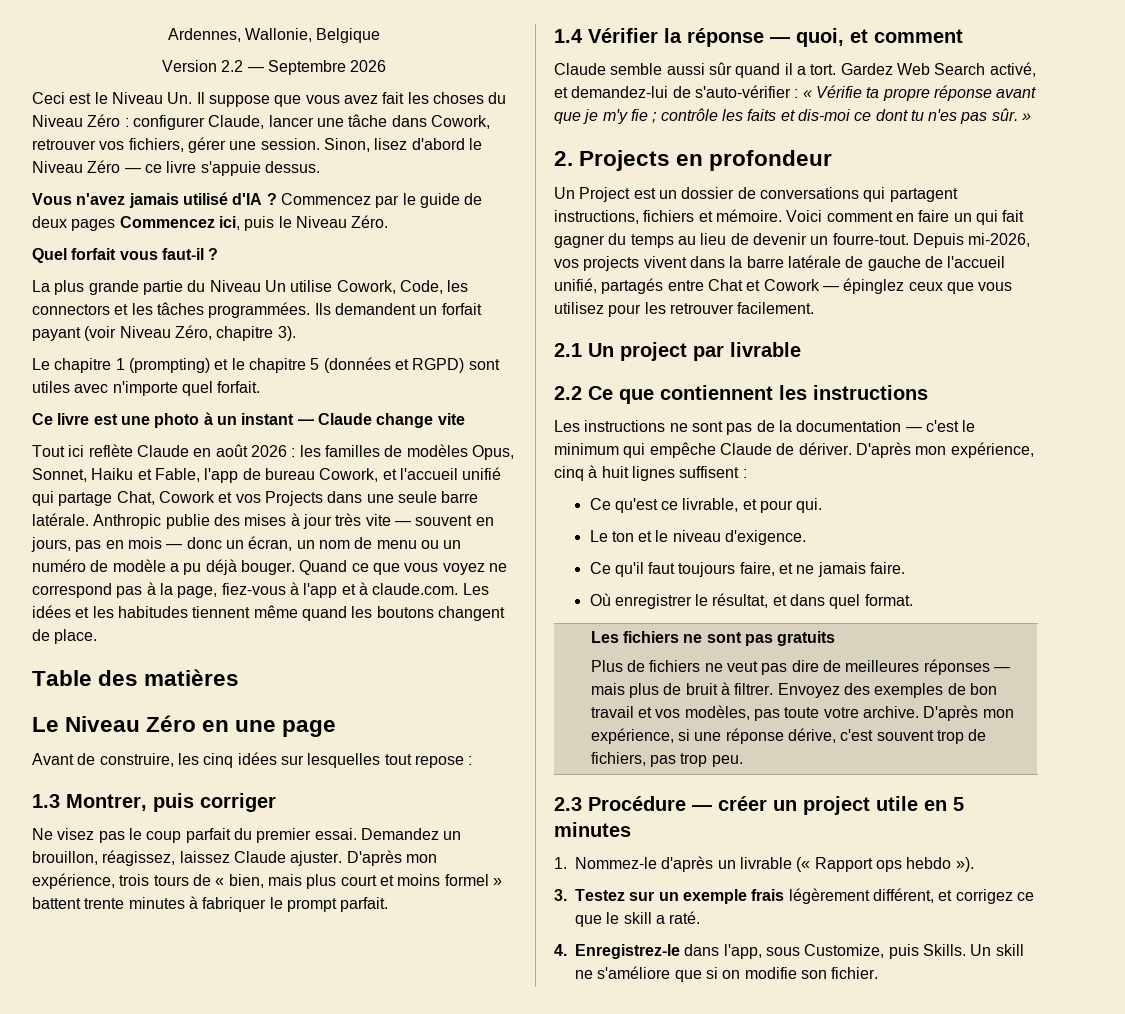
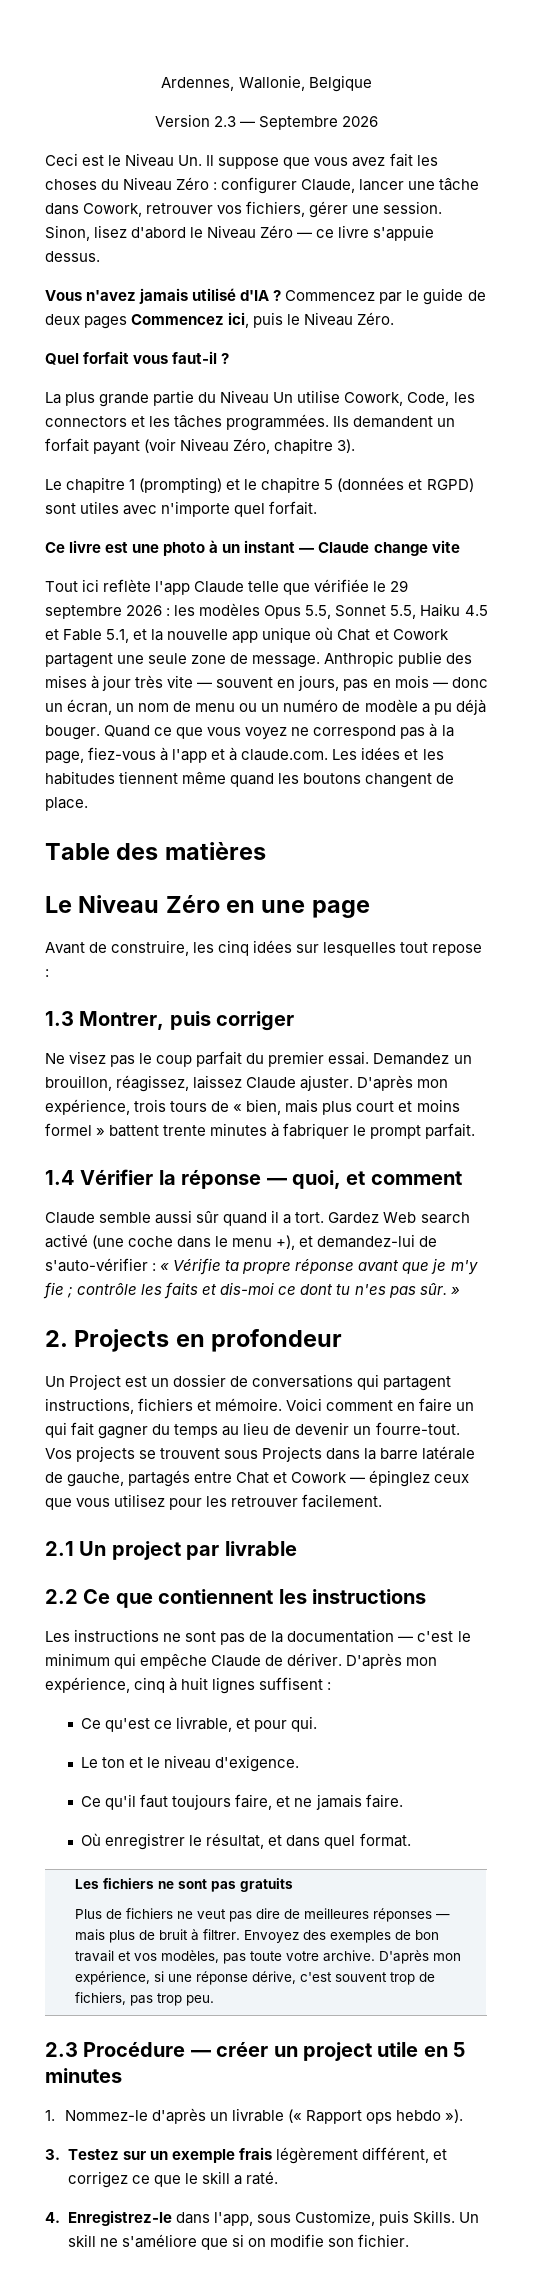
[221,60,244,72] 2.2 -> [213,116,236,127] 2.3
[136,444,514,460] [32,467,502,483] [32,491,479,506] [32,513,89,526] Claude en août 2026 : les familles de modèles Opus, Sonnet, Haiku et Fable, l'app de bureau Cowork, et l'accueil unifié qui partage Chat, Cowork et vos Projects dans une seule barre latérale. -> [155,579,409,595] [45,603,488,619] [45,627,449,643] [45,653,321,668] l'app Claude telle que vérifiée le 29 septembre 2026 : les modèles Opus 5.5, Sonnet 5.5, Haiku 4.5 et Fable 5.1, et la nouvelle app unique où Chat et Cowork partagent une seule zone de message.
[934,62,1036,77] Search activé, -> [420,1212,470,1224] [45,1234,296,1250] search activé (une coche dans le menu +),
[912,233,1031,248] [554,256,687,271] Depuis mi-2026, vos projects vivent -> [45,1446,323,1462] Vos projects se trouvent sous Projects
[867,256,1006,271] [554,278,597,293] gauche de l'accueil unifié, -> [67,1472,125,1487] gauche,

